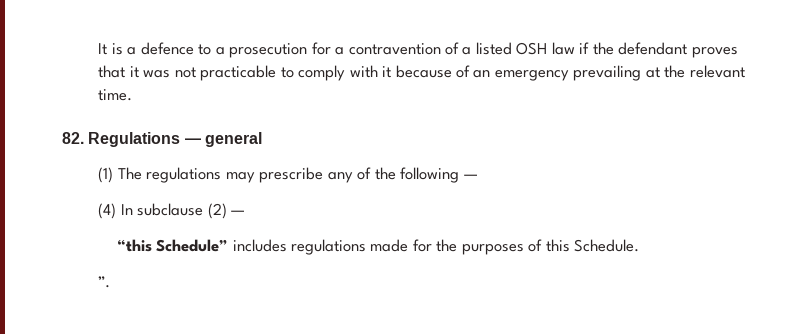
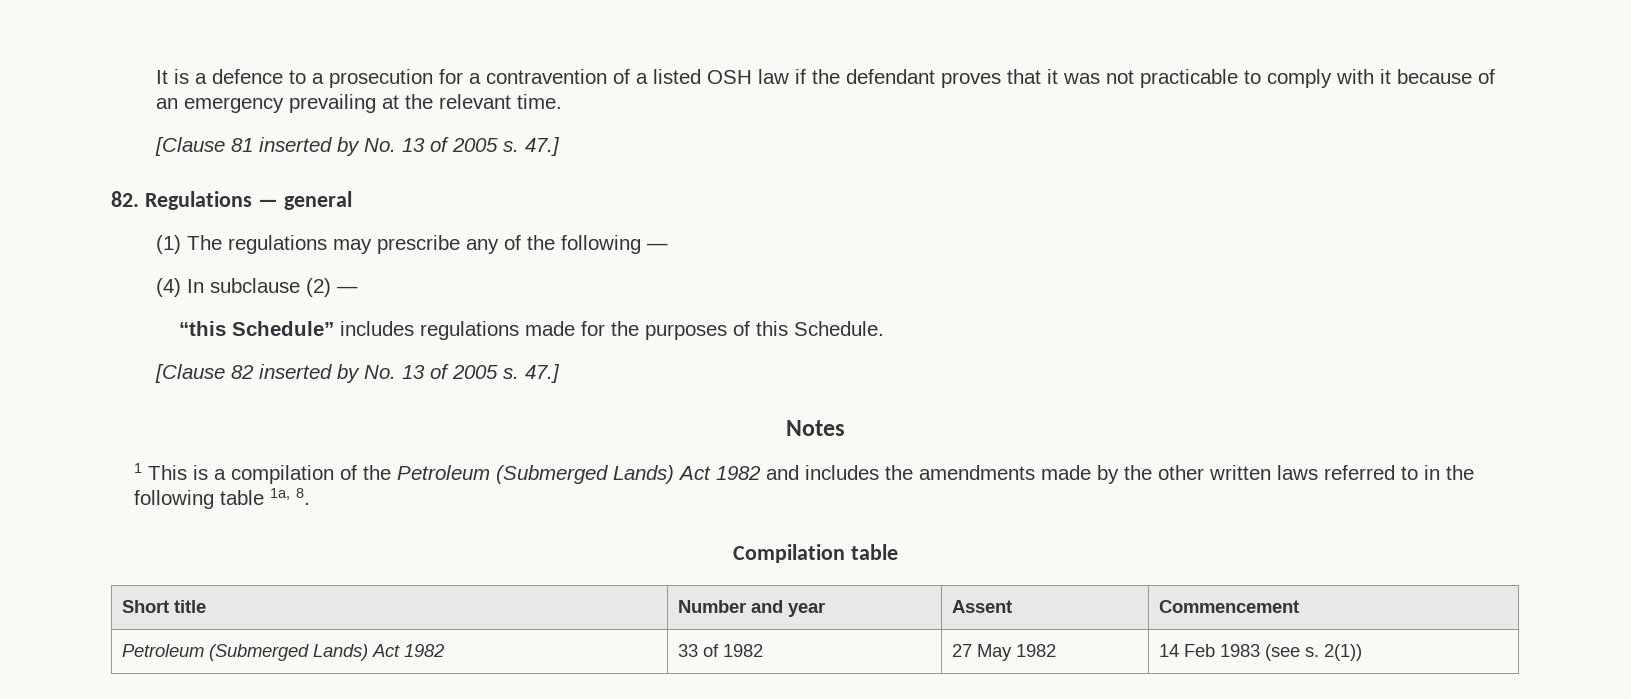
(133, 95) none -> [155,137,561,156] // [Clause 81 inserted by No. 13 of 2005 s. 47.]
[98,276,111,288] ”. -> [155,364,561,383] [786,420,845,436] [133,463,1474,484] [133,488,310,509] [733,544,898,563] [122,600,207,613] [678,600,826,617] [952,600,1013,613] [1159,600,1300,613] [122,644,446,661] [678,644,764,657] [952,644,1057,661] [1159,644,1363,661] [Clause 82 inserted by No. 13 of 2005 s. 47.] // Notes // 1 This is a compilation of the Petroleum (Submerged Lands) Act 1982 and includes the amendments made by the other written laws referred to in the following table 1a, 8. // Compilation table // Short title | Number and year | Assent | Commencement // Petroleum (Submerged Lands) Act 1982 | 33 of 1982 | 27 May 1982 | 14 Feb 1983 (see s. 2(1))

